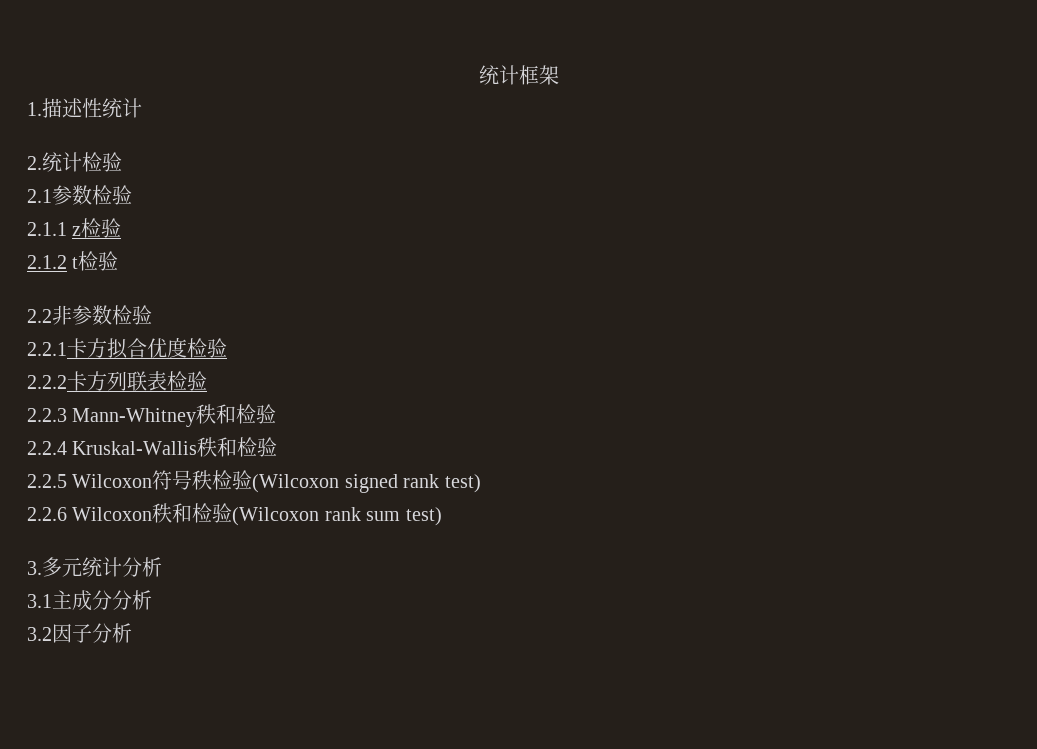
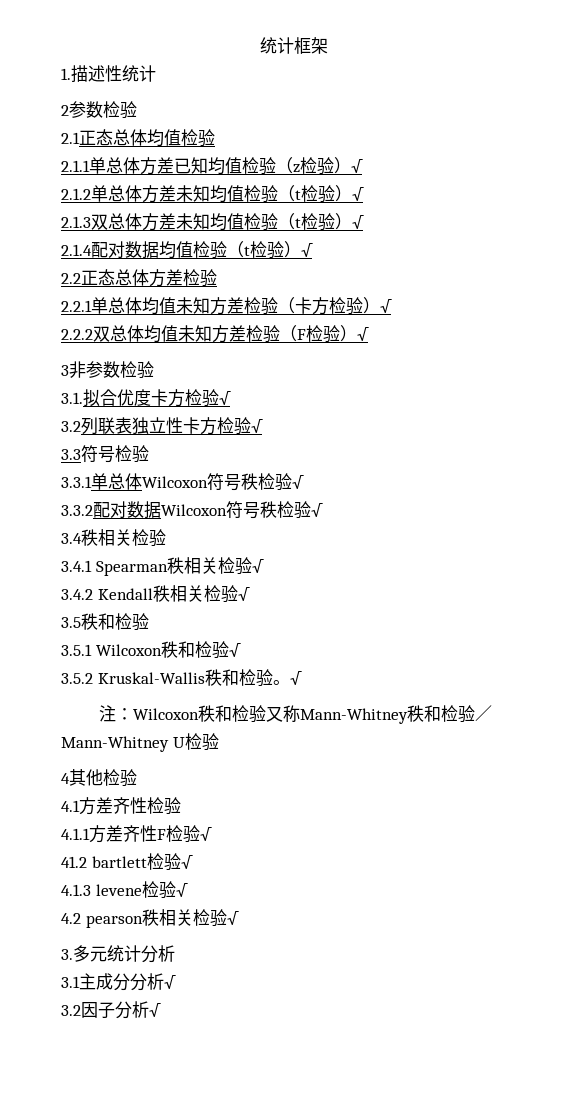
[27,152,122,172] [27,185,132,205] [27,222,67,236] 2.统计检验 // 2.1参数检验 // 2.1.1 -> [61,101,137,119] [61,129,215,147] [61,157,293,175] 2参数检验 // 2.1正态总体均值检验 // 2.1.1单总体方差已知均值检验（
(122, 228) none -> [334,157,363,174] ）√
[72,251,119,271] [27,305,152,325] [27,337,227,359] [27,371,207,391] [27,404,277,427] [27,437,278,457] [27,470,481,493] [27,503,442,526] t检验 // 2.2非参数检验 // 2.2.1卡方拟合优度检验 // 2.2.2卡方列联表检验 // 2.2.3 Mann-Whitney秩和检验 // 2.2.4 Kruskal-Wallis秩和检验 // 2.2.5 Wilcoxon符号秩检验(Wilcoxon signed rank test) // 2.2.6 Wilcoxon秩和检验(Wilcoxon rank sum test) -> [91,185,364,203] [61,213,364,231] [61,241,313,259] [61,269,217,287] [61,297,392,315] [61,325,369,343] [61,361,154,379] [61,389,231,407] [61,417,263,435] [61,445,149,463] [61,473,304,491] [61,501,323,519] [61,529,166,547] [61,557,264,576] [61,585,250,603] [61,613,149,631] [61,641,241,659] [61,669,302,687] [98,705,492,724] [61,733,219,752] [61,769,137,787] [61,797,181,815] [61,825,212,843] [61,853,193,871] [61,881,188,899] [61,909,239,928] 单总体方差未知均值检验（t检验）√ // 2.1.3双总体方差未知均值检验（t检验）√ // 2.1.4配对数据均值检验（t检验）√ // 2.2正态总体方差检验 // 2.2.1单总体均值未知方差检验（卡方检验）√ // 2.2.2双总体均值未知方差检验（F检验）√ // 3非参数检验 // 3.1.拟合优度卡方检验√ // 3.2列联表独立性卡方检验√ // 3.3符号检验 // 3.3.1单总体Wilcoxon符号秩检验√ // 3.3.2配对数据Wilcoxon符号秩检验√ // 3.4秩相关检验 // 3.4.1 Spearman秩相关检验√ // 3.4.2 Kendall秩相关检验√ // 3.5秩和检验 // 3.5.1 Wilcoxon秩和检验√ // 3.5.2 Kruskal-Wallis秩和检验。√ // 注：Wilcoxon秩和检验又称Mann-Whitney秩和检验／Mann-Whitney U检验 // 4其他检验 // 4.1方差齐性检验 // 4.1.1方差齐性F检验√ // 41.2 bartlett检验√ // 4.1.3 levene检验√ // 4.2 pearson秩相关检验√
(152, 600) none -> [164,975,176,989] √
(132, 633) none -> [149,1003,161,1017] √

